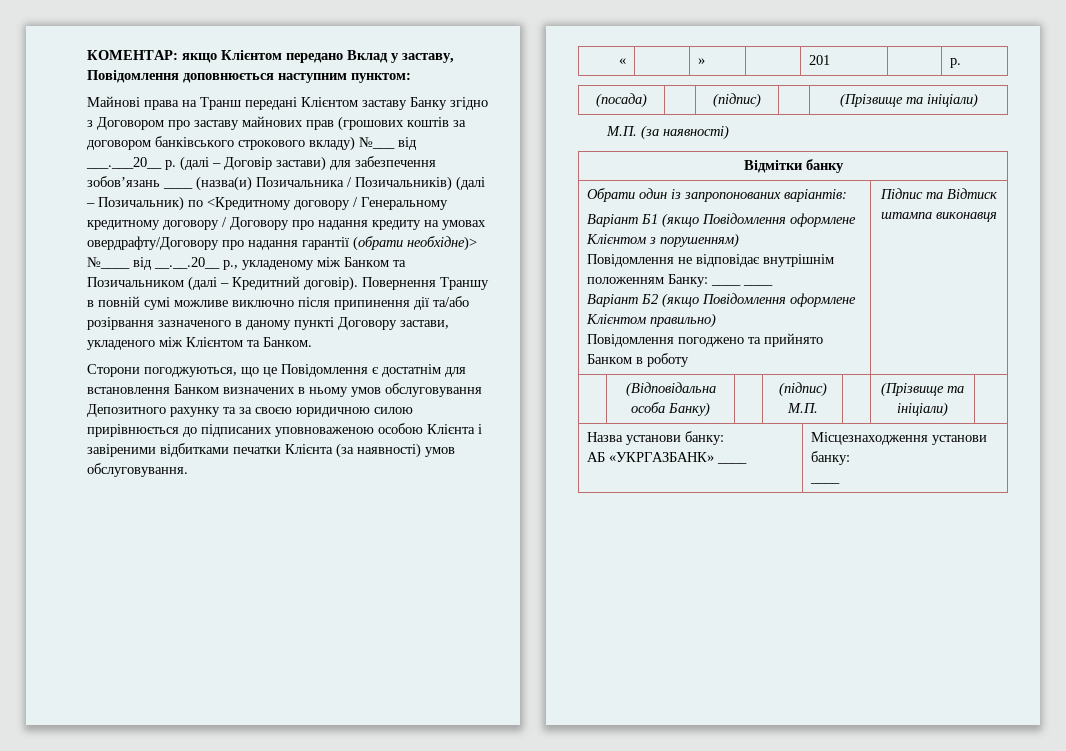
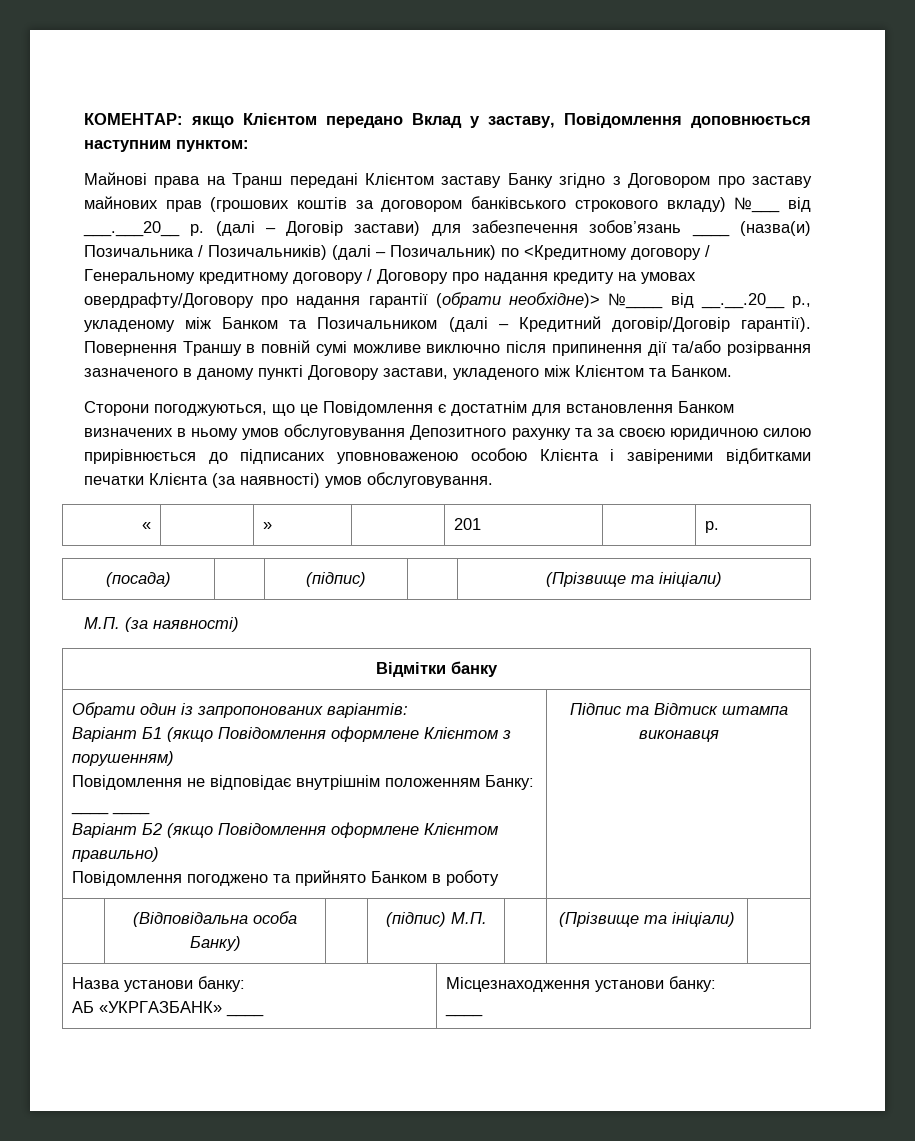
[303,276,358,291] договір). -> [611,317,811,332] договір/Договір гарантії).

